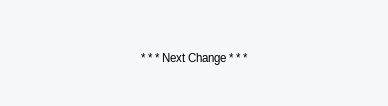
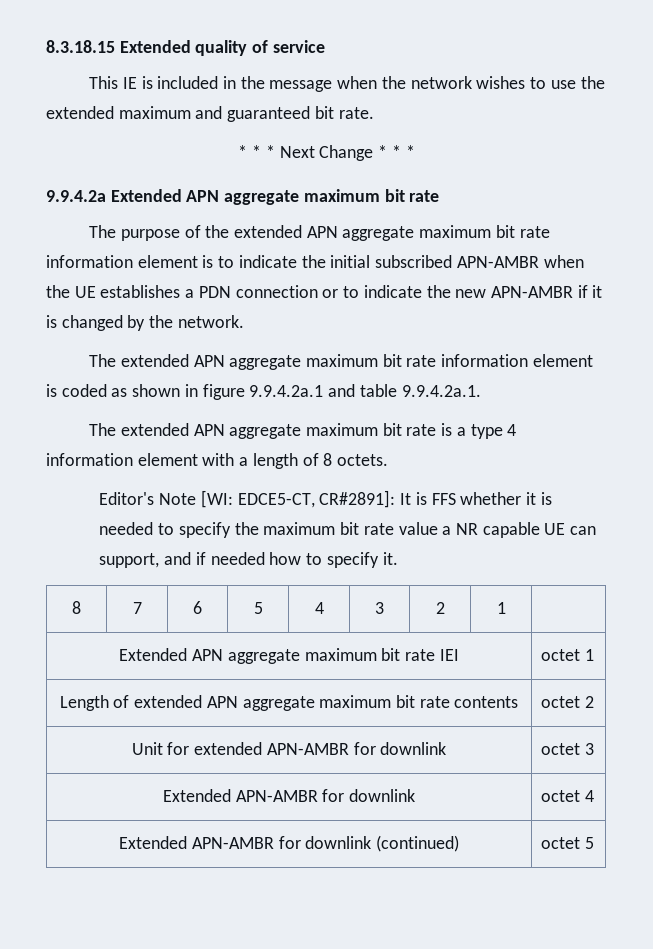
(140, 57) none -> [46,40,325,56] [89,76,605,92] [46,106,374,122] 8.3.18.15 Extended quality of service // This IE is included in the message when the network wishes to use the extended maximum and guaranteed bit rate. //
(249, 57) none -> [46,189,440,205] [89,225,550,241] [46,255,584,268] [46,285,603,298] [46,315,244,331] [89,354,593,370] [46,384,481,400] [89,423,517,439] [46,453,389,469] [99,490,552,508] [99,522,597,538] [99,552,398,568] [72,601,81,614] [132,602,142,614] [193,601,202,614] [253,602,263,614] [314,602,324,614] [375,602,384,614] [435,602,445,614] [496,602,506,614] [119,648,459,664] [541,649,594,661] [59,695,519,711] [541,696,594,708] [131,742,447,755] [541,743,594,755] [162,789,416,802] [541,790,594,802] [119,835,459,852] [541,837,594,849] // 9.9.4.2a Extended APN aggregate maximum bit rate // The purpose of the extended APN aggregate maximum bit rate information element is to indicate the initial subscribed APN-AMBR when the UE establishes a PDN connection or to indicate the new APN-AMBR if it is changed by the network. // The extended APN aggregate maximum bit rate information element is coded as shown in figure 9.9.4.2a.1 and table 9.9.4.2a.1. // The extended APN aggregate maximum bit rate is a type 4 information element with a length of 8 octets. // Editor's Note [WI: EDCE5-CT, CR#2891]: It is FFS whether it is needed to specify the maximum bit rate value a NR capable UE can support, and if needed how to specify it. // 8 | 7 | 6 | 5 | 4 | 3 | 2 | 1 | // Extended APN aggregate maximum bit rate IEI | octet 1 // Length of extended APN aggregate maximum bit rate contents | octet 2 // Unit for extended APN-AMBR for downlink | octet 3 // Extended APN-AMBR for downlink | octet 4 // Extended APN-AMBR for downlink (continued) | octet 5

